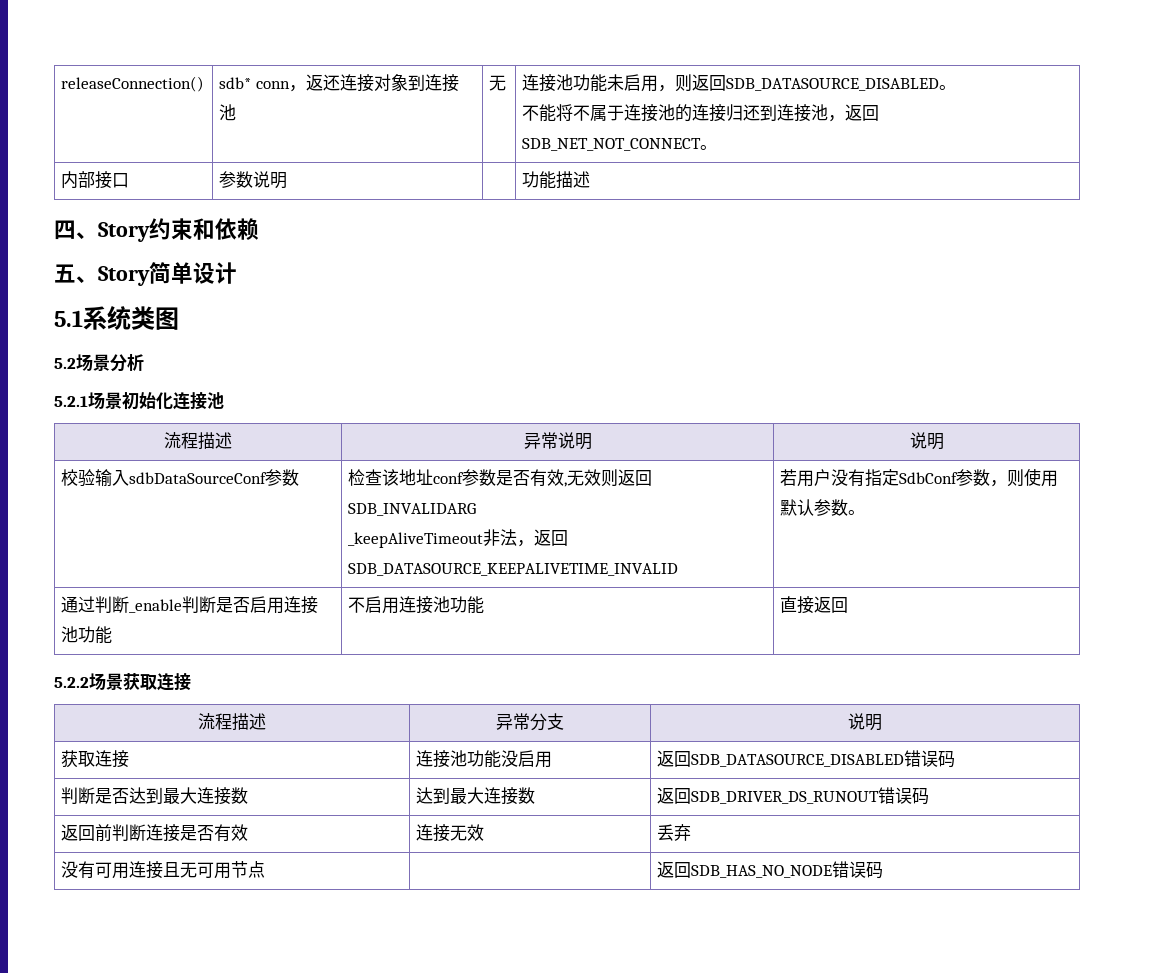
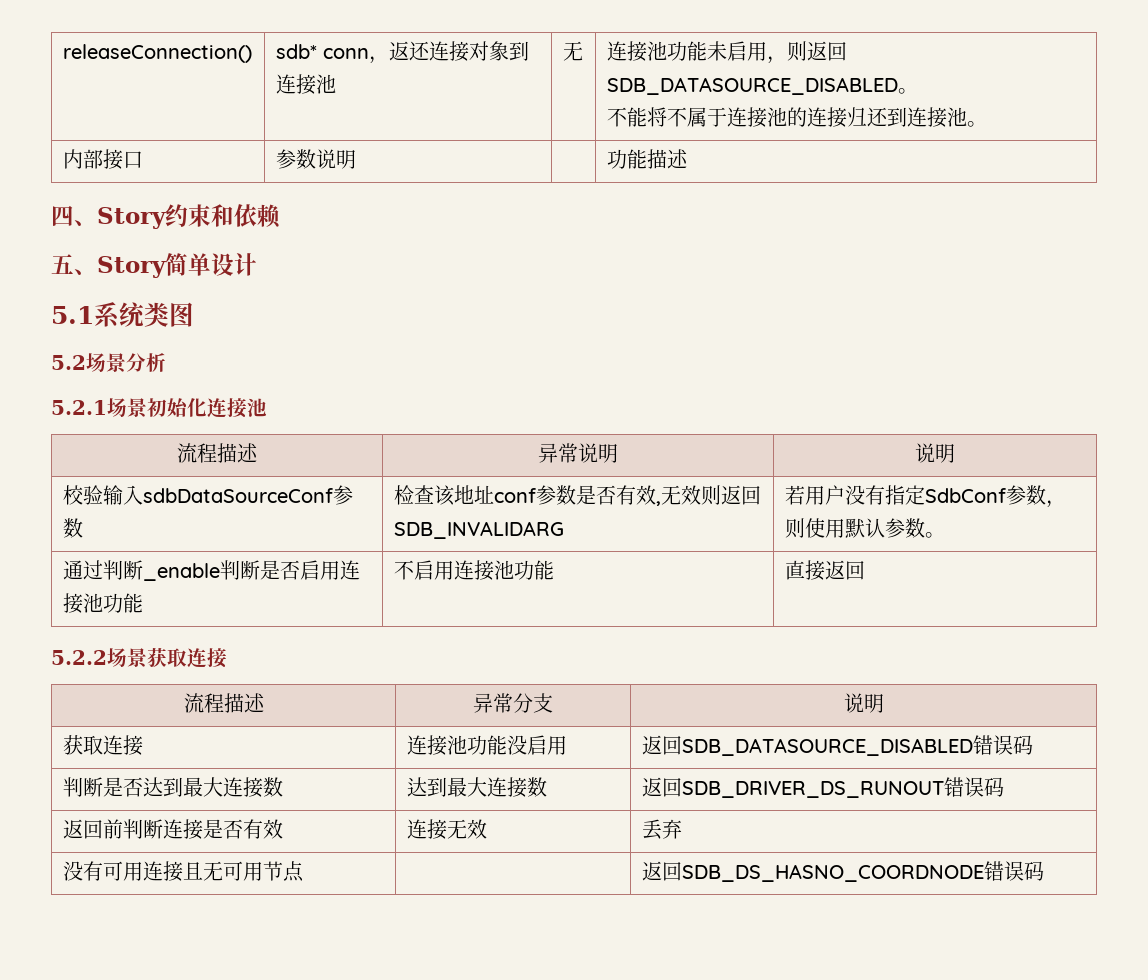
[828,104,880,122] [522,138,702,151] ，返回SDB_NET_NOT_CONNECT -> (967, 117) none
[348,529,569,548] [348,563,679,576] // _keepAliveTimeout非法，返回SDB_DATASOURCE_KEEPALIVETIME_INVALID -> (564, 530) none
[691,865,833,878] SDB_HAS_NO_NODE -> [681,864,984,882] SDB_DS_HASNO_COORDNODE

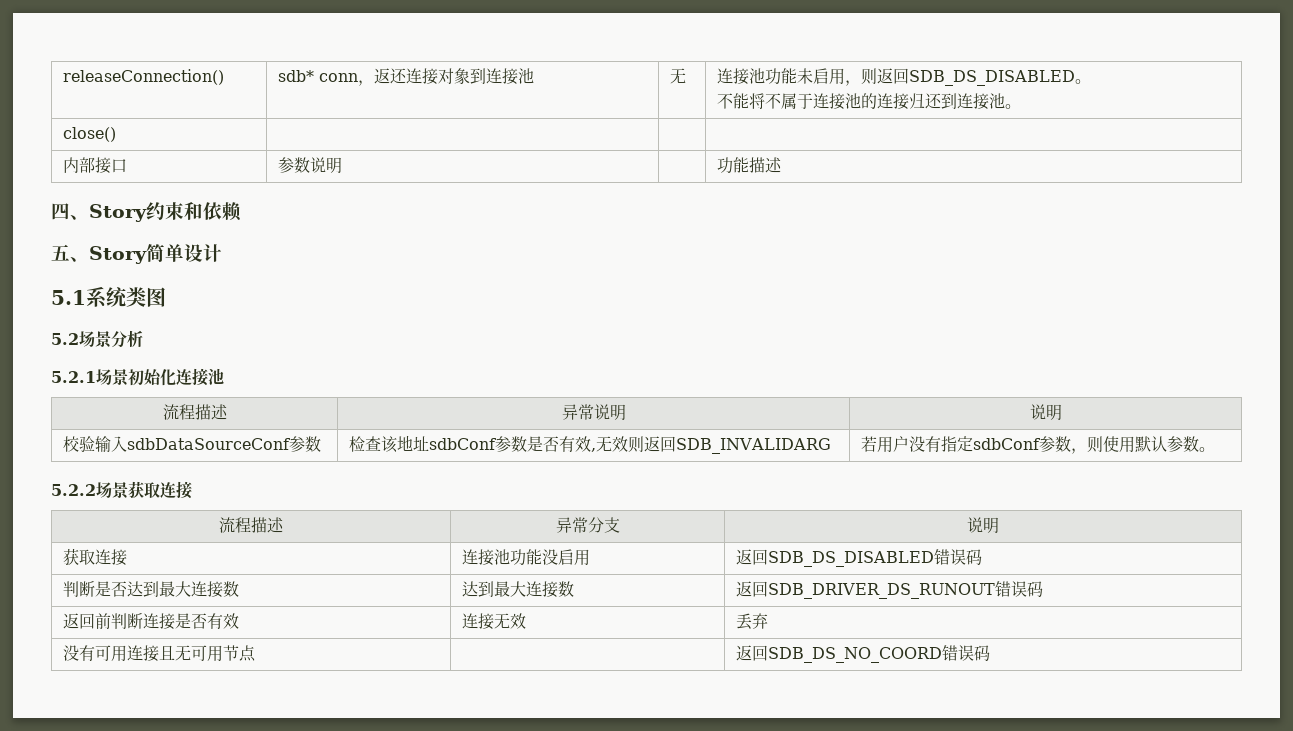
[606,77,898,95] SDB_DATASOURCE_DISABLED -> [908,70,1075,86] SDB_DS_DISABLED
(987, 124) none -> [62,127,116,142] // close() | | |
[493,488,536,503] conf -> [428,438,496,450] sdbConf
[924,488,1006,503] SdbConf -> [972,438,1040,450] sdbConf
[62,560,360,581] [62,593,143,614] [393,560,554,581] [784,560,865,581] // 通过判断_enable判断是否启用连接池功能 | 不启用连接池功能 | 直接返回 -> (1215, 449) none
[681,738,973,756] SDB_DATASOURCE_DISABLED -> [767,551,934,567] SDB_DS_DISABLED
[681,864,984,882] SDB_DS_HASNO_COORDNODE -> [767,647,942,663] SDB_DS_NO_COORD

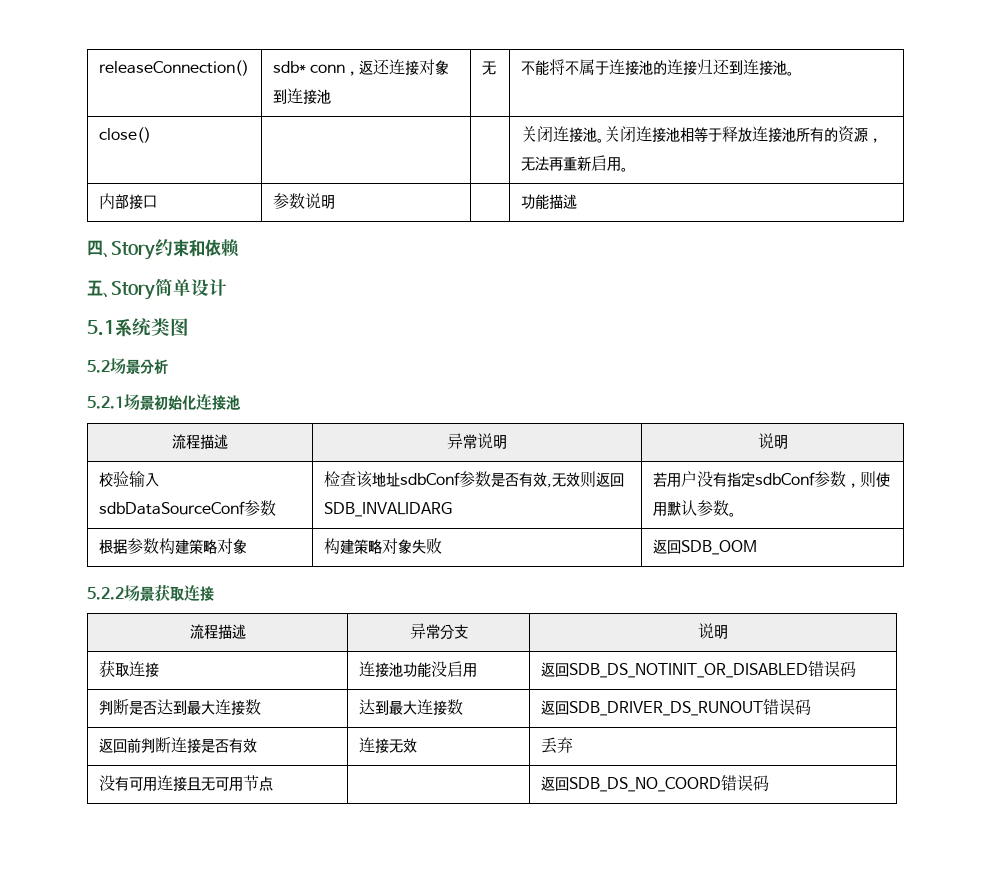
[716,68,1091,86] 连接池功能未启用，则返回SDB_DS_DISABLED。 // -> (496, 68) none
(116, 134) none -> [520,126,882,143] [520,155,628,172] 关闭连接池。关闭连接池相等于释放连接池所有的资源，无法再重新启用。
(1215, 449) none -> [98,538,247,554] [323,538,442,554] [652,539,757,555] // 根据参数构建策略对象 | 构建策略对象失败 | 返回SDB_OOM
[767,551,934,567] SDB_DS_DISABLED -> [568,663,808,678] SDB_DS_NOTINIT_OR_DISABLED

